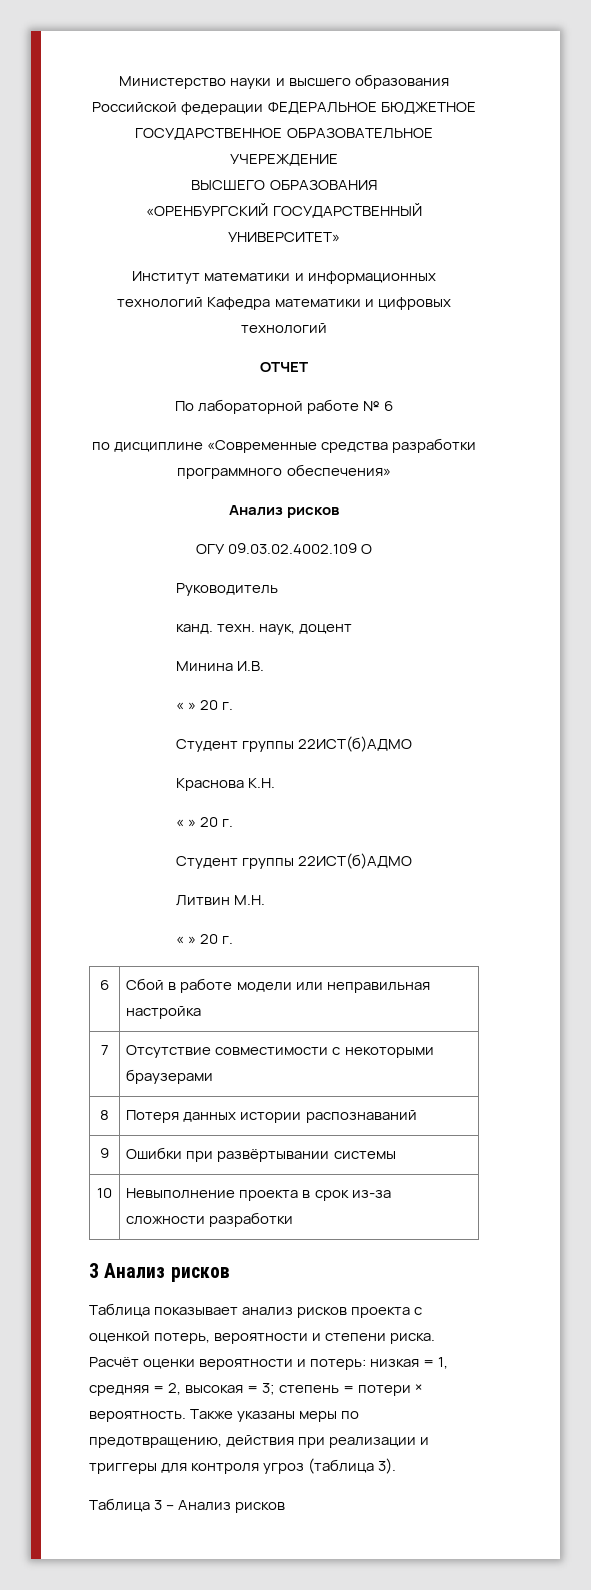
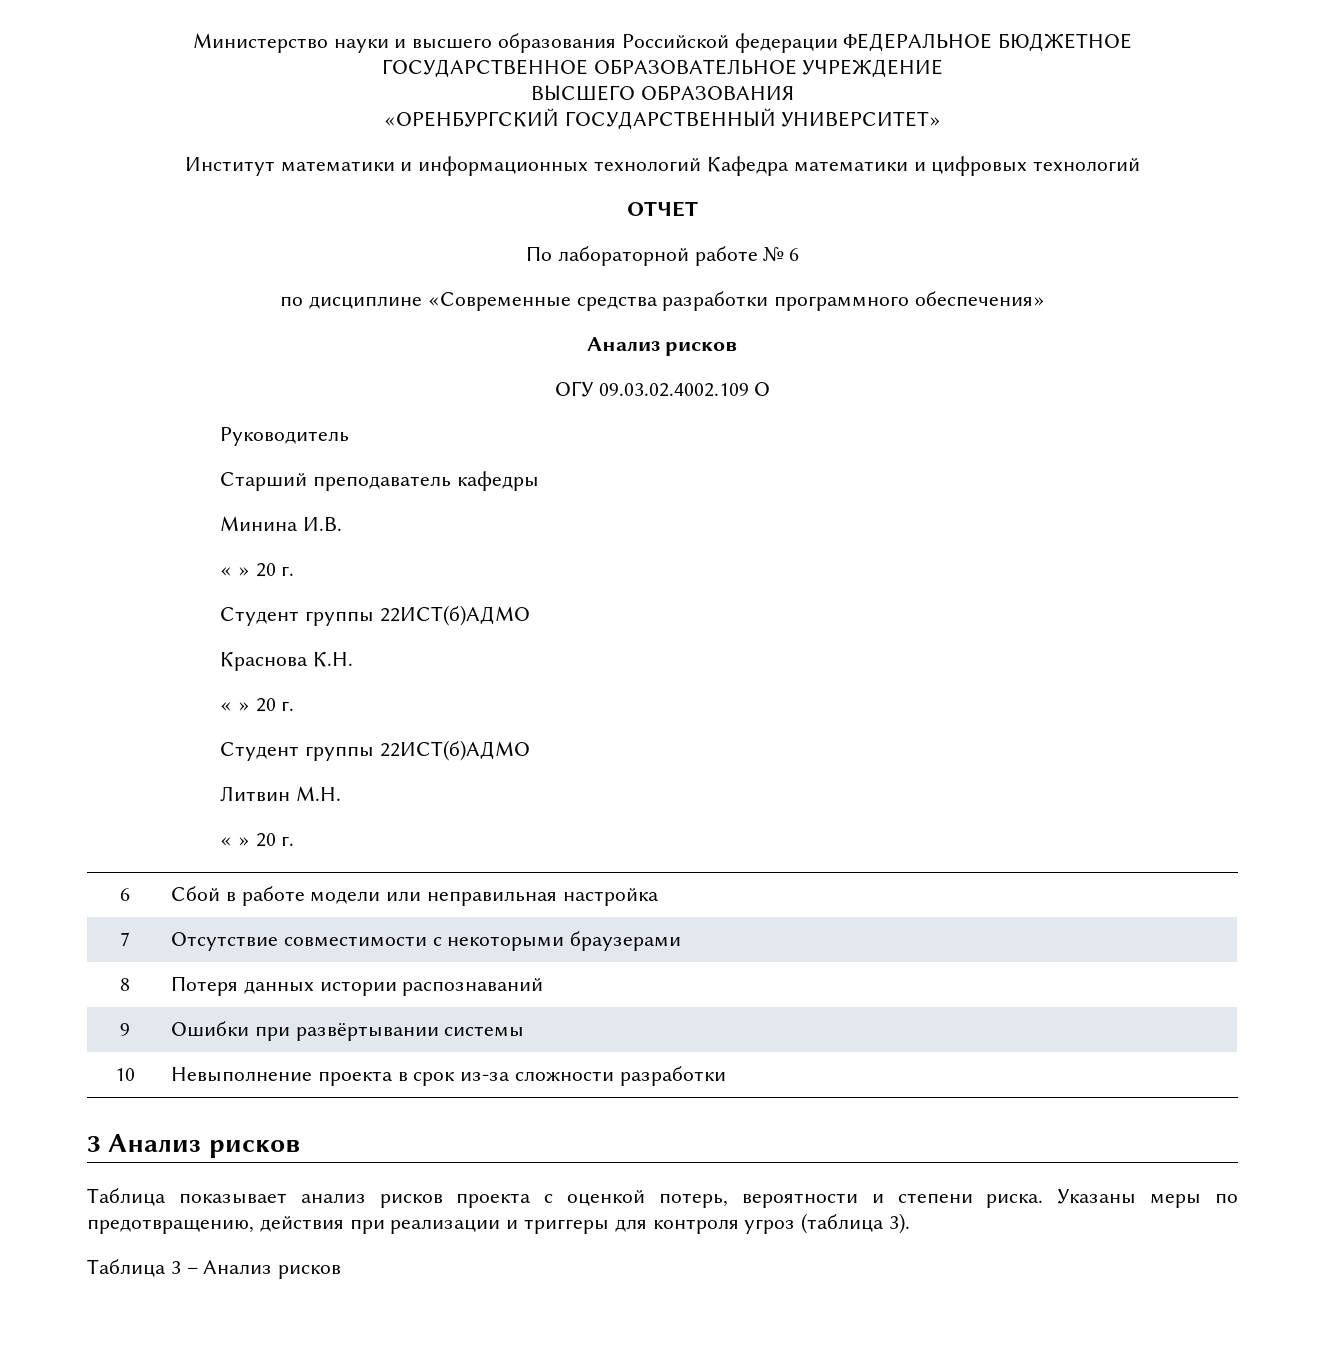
[230,154,338,166] УЧЕРЕЖДЕНИЕ -> [802,59,944,78] УЧРЕЖДЕНИЕ
[175,624,352,635] канд. техн. наук, доцент -> [220,471,539,491] Старший преподаватель кафедры
[89,1357,449,1370] [89,1383,423,1396] [89,1409,296,1422] Расчёт оценки вероятности и потерь: низкая = 1, средняя = 2, высокая = 3; степень = потери × вероятность. Также указаны -> [1057,1189,1137,1204] Указаны

